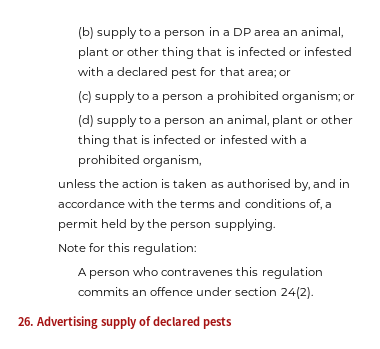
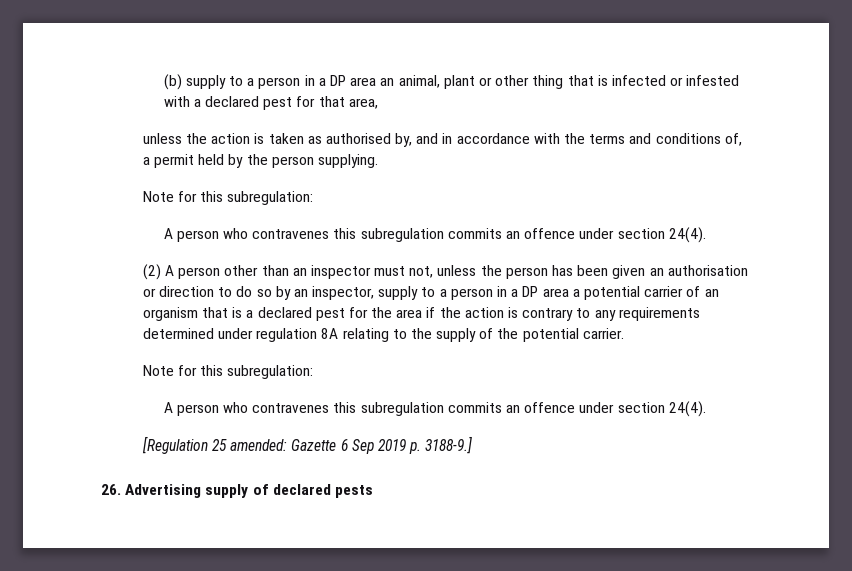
[247,70,291,78] [78,91,355,103] [78,115,354,127] [78,135,307,147] [78,155,202,167] area; or // (c) supply to a person a prohibited organism; or // (d) supply to a person an animal, plant or other thing that is infected or infested with a prohibited organism, -> [348,98,378,109] area,
[133,243,197,255] [78,267,323,279] [78,287,313,299] regulation: // A person who contravenes this regulation commits an offence under section 24(2). -> [227,191,314,205] [163,227,706,243] [142,264,748,280] [142,286,719,300] [142,307,700,321] [142,328,624,342] [142,365,314,379] [163,401,706,417] [141,436,473,454] subregulation: // A person who contravenes this subregulation commits an offence under section 24(4). // (2) A person other than an inspector must not, unless the person has been given an authorisation or direction to do so by an inspector, supply to a person in a DP area a potential carrier of an organism that is a declared pest for the area if the action is contrary to any requirements determined under regulation 8A relating to the supply of the potential carrier. // Note for this subregulation: // A person who contravenes this subregulation commits an offence under section 24(4). // [Regulation 25 amended: Gazette 6 Sep 2019 p. 3188-9.]

